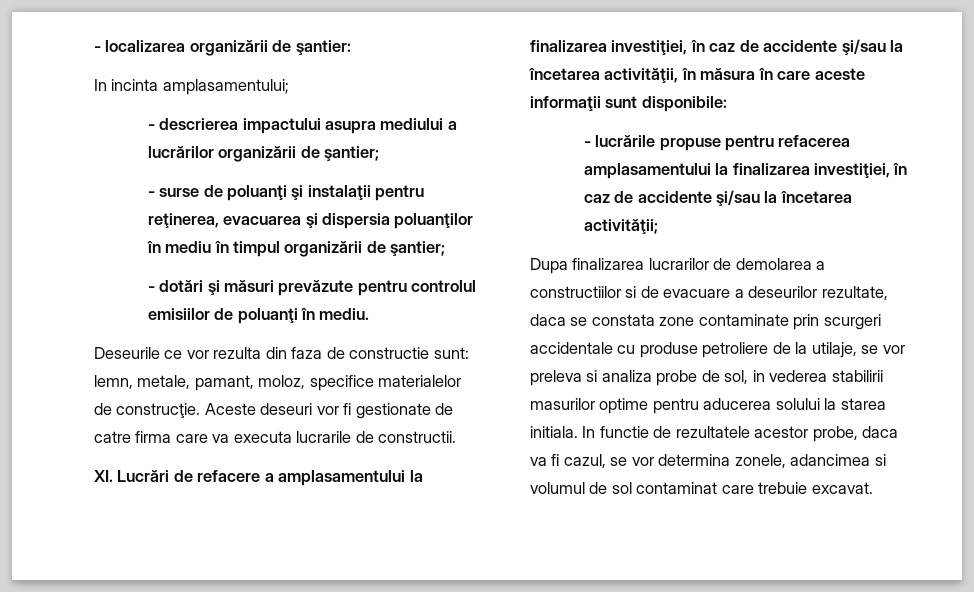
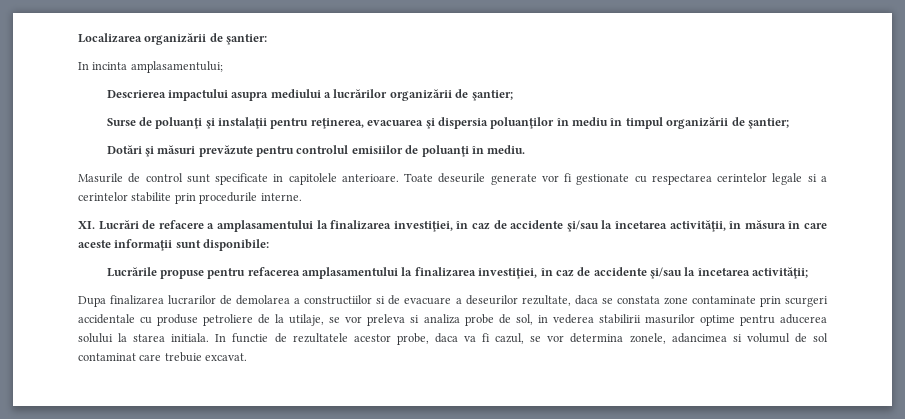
[94,40,186,52] - localizarea -> [78,33,142,43] Localizarea
[147,118,239,130] - descrierea -> [106,90,166,98] Descrierea
[147,188,200,197] - surse -> [106,118,136,126] Surse
[147,280,204,292] - dotări -> [106,145,142,154] Dotări
[94,347,469,359] [94,375,462,391] [94,403,454,419] [94,431,457,443] Deseurile ce vor rezulta din faza de constructie sunt: lemn, metale, pamant, moloz, specifice materialelor de construcţie. Aceste deseuri vor fi gestionate de catre firma care va executa lucrarile de constructii. -> [78,173,827,185] [78,192,302,204] Masurile de control sunt specificate in capitolele anterioare. Toate deseurile generate vor fi gestionate cu respectarea cerintelor legale si a cerintelor stabilite prin procedurile interne.
[583,135,656,147] - lucrările -> [106,267,157,277] Lucrările

